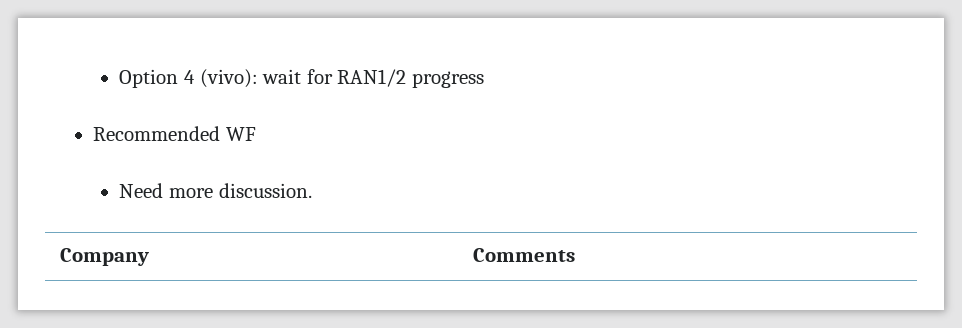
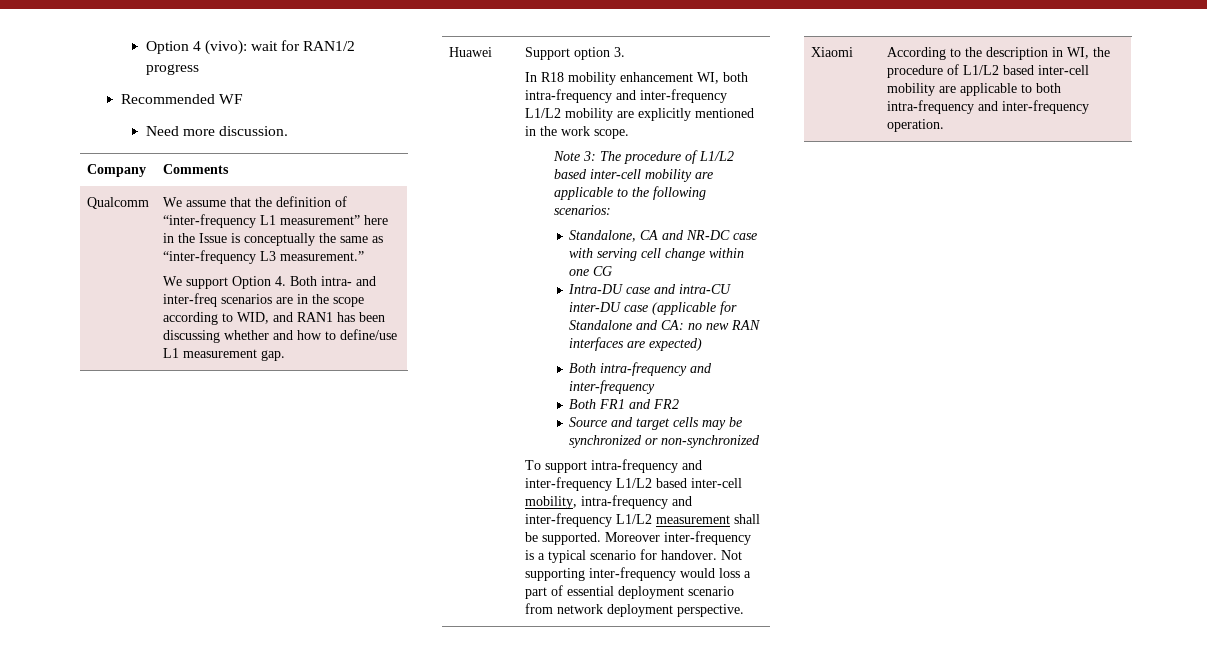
(576, 255) none -> [86,197,149,209] [162,196,347,207] [162,214,388,228] [162,233,383,246] [162,250,364,264] [162,276,376,289] [162,293,364,307] [162,312,385,325] [162,329,397,343] [162,348,285,361] [448,47,492,57] [524,47,625,60] [524,72,748,85] [524,89,727,103] [524,108,754,121] [524,126,629,139] [552,150,734,164] [553,169,713,182] [553,186,706,200] [553,205,611,215] [569,230,758,242] [569,248,745,261] [569,266,613,276] [568,284,732,294] [569,301,738,315] [569,320,761,330] [569,337,703,351] [569,362,713,376] [569,380,656,394] [569,399,680,409] [569,417,743,430] [569,435,761,448] [524,459,702,473] [524,477,742,491] [524,495,692,509] [524,513,760,527] [524,531,751,545] [524,549,742,563] [524,567,751,581] [524,585,734,599] [524,603,744,617] [810,47,853,57] [886,47,1110,60] [886,64,1089,78] [886,83,1061,96] [886,100,1089,114] [886,119,944,132] // Qualcomm | We assume that the definition of “inter-frequency L1 measurement” here in the Issue is conceptually the same as “inter-frequency L3 measurement.” // We support Option 4. Both intra- and inter-freq scenarios are in the scope according to WID, and RAN1 has been discussing whether and how to define/use L1 measurement gap. // Huawei | Support option 3. // In R18 mobility enhancement WI, both intra-frequency and inter-frequency L1/L2 mobility are explicitly mentioned in the work scope. // Note 3: The procedure of L1/L2 based inter-cell mobility are applicable to the following scenarios: // Standalone, CA and NR-DC case with serving cell change within one CG // Intra-DU case and intra-CU inter-DU case (applicable for Standalone and CA: no new RAN interfaces are expected) // Both intra-frequency and inter-frequency // Both FR1 and FR2 // Source and target cells may be synchronized or non-synchronized // To support intra-frequency and inter-frequency L1/L2 based inter-cell mobility, intra-frequency and inter-frequency L1/L2 measurement shall be supported. Moreover inter-frequency is a typical scenario for handover. Not supporting inter-frequency would loss a part of essential deployment scenario from network deployment perspective. // Xiaomi | According to the description in WI, the procedure of L1/L2 based inter-cell mobility are applicable to both intra-frequency and inter-frequency operation.

